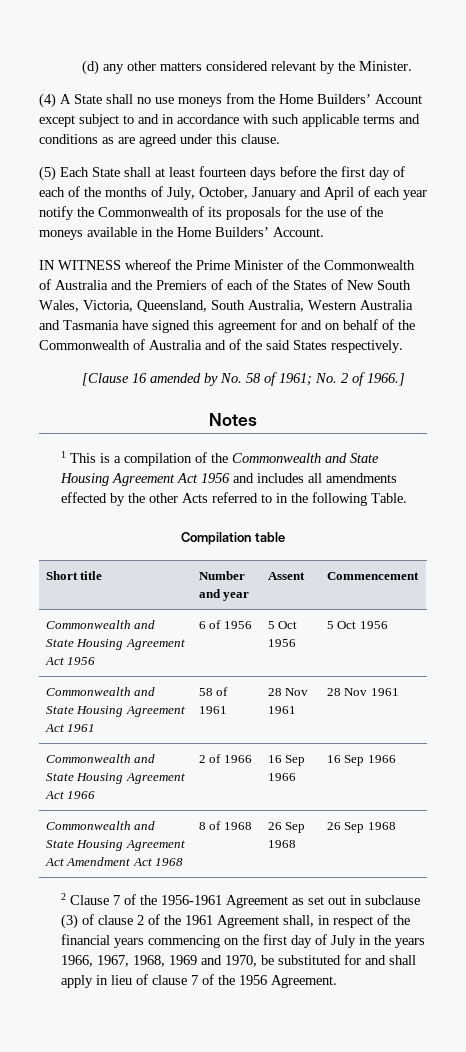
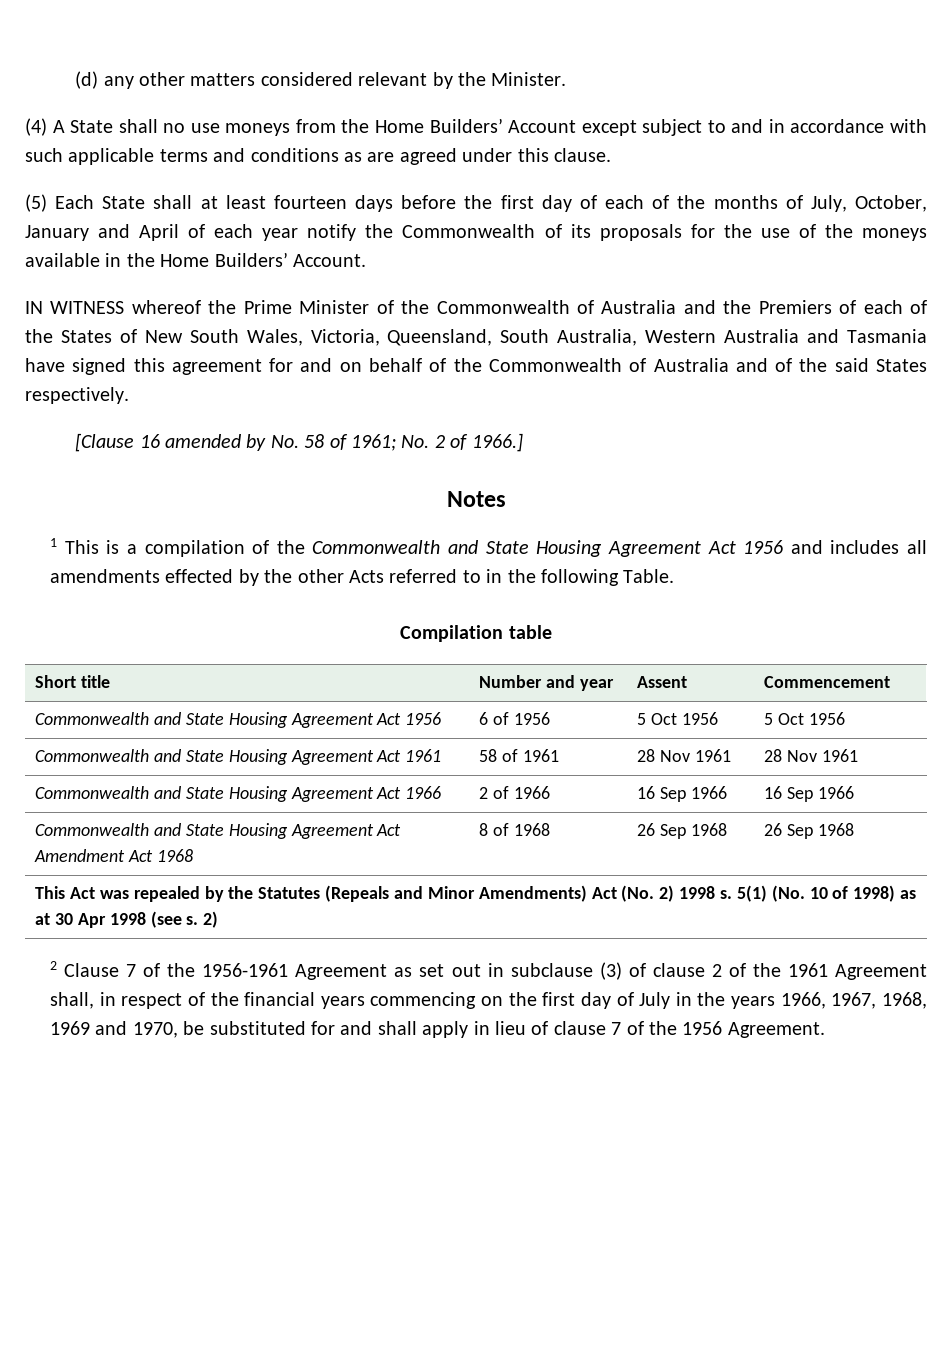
(396, 826) none -> [35,885,917,902] [35,911,219,928] // This Act was repealed by the Statutes (Repeals and Minor Amendments) Act (No. 2) 1998 s. 5(1) (No. 10 of 1998) as at 30 Apr 1998 (see s. 2)

